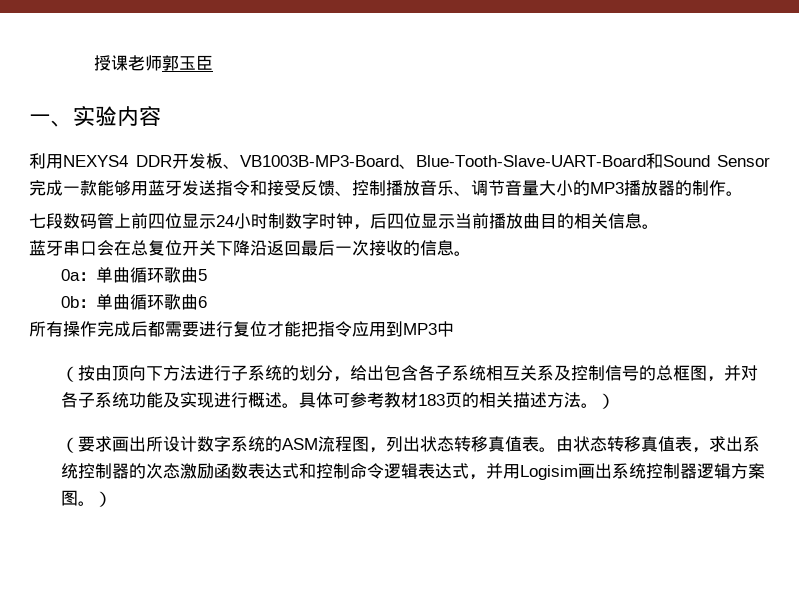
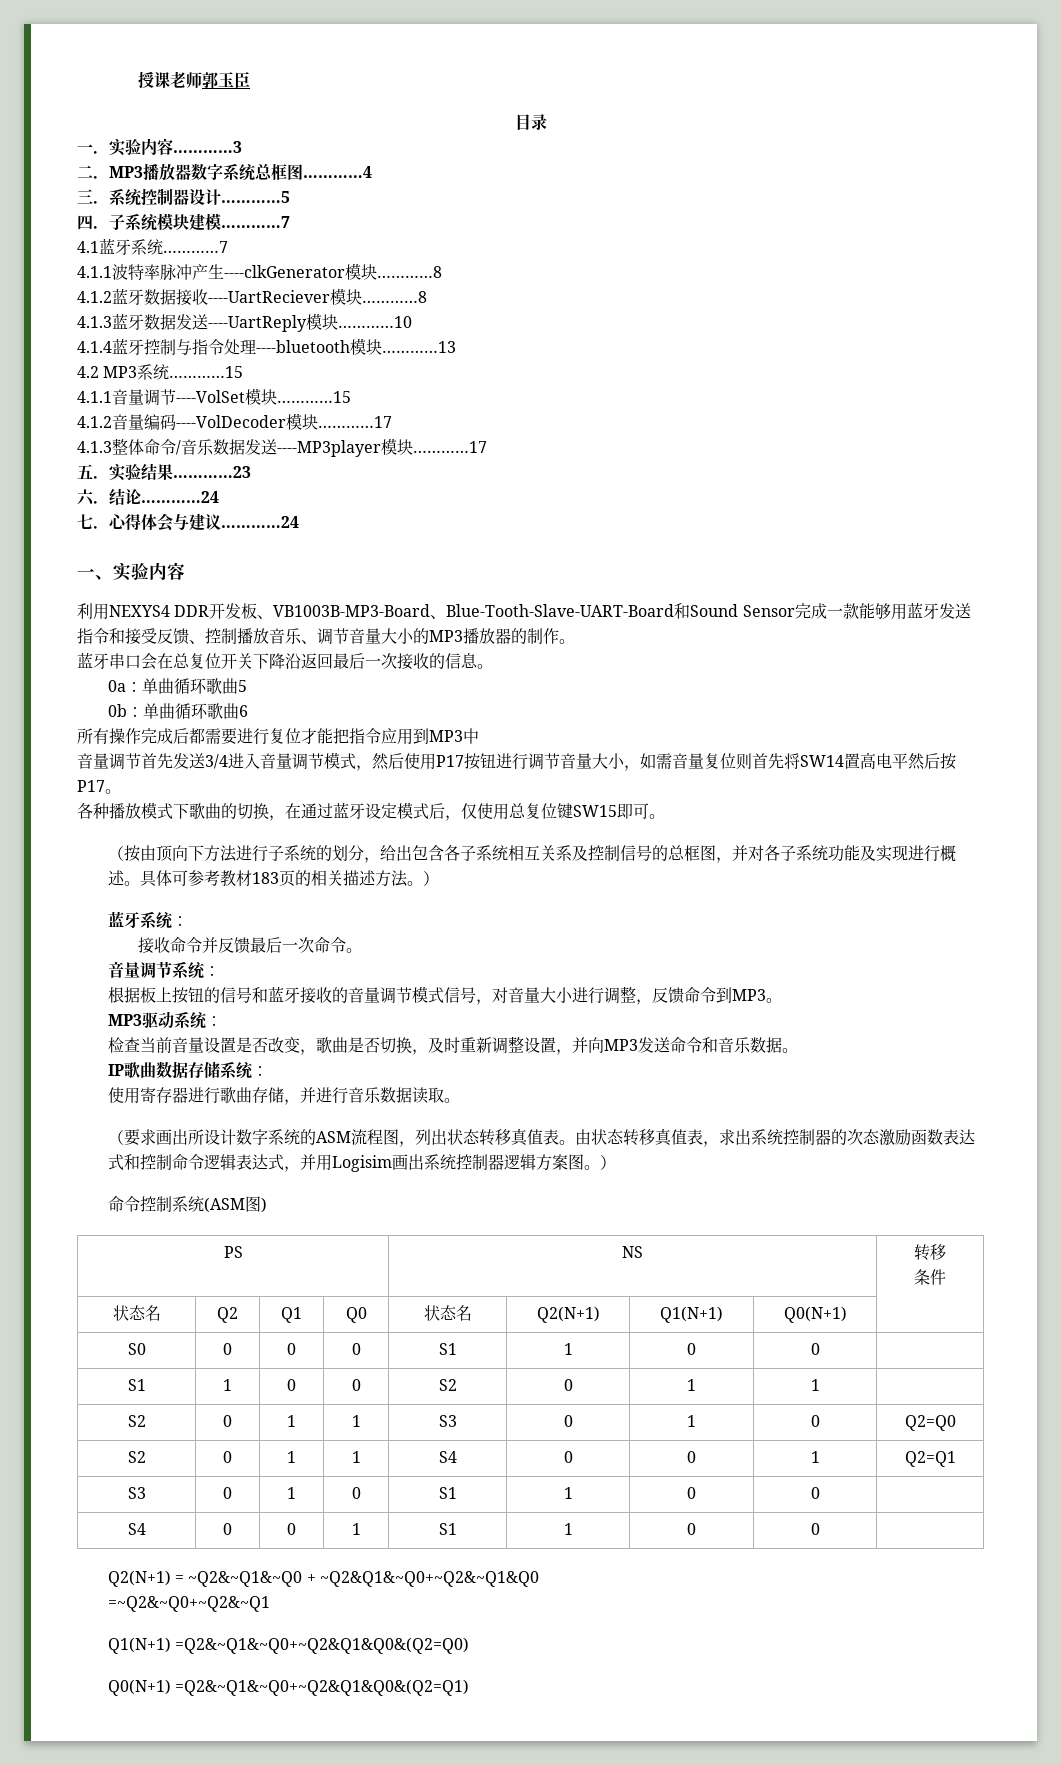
(213, 62) none -> [514,114,547,130] [77,138,242,156] [77,163,372,181] [77,188,290,206] [77,213,290,231] [77,238,228,255] [77,263,442,281] [77,288,427,306] [77,313,412,332] [77,338,456,355] [77,364,244,380] [77,388,351,406] [77,413,392,430] [77,438,487,457] [77,463,251,481] [77,488,219,506] [77,513,299,532] // 目录 // 一．实验内容…………3 // 二．MP3播放器数字系统总框图…………4 // 三．系统控制器设计…………5 // 四．子系统模块建模…………7 // 4.1蓝牙系统…………7 // 4.1.1波特率脉冲产生----clkGenerator模块…………8 // 4.1.2蓝牙数据接收----UartReciever模块…………8 // 4.1.3蓝牙数据发送----UartReply模块…………10 // 4.1.4蓝牙控制与指令处理----bluetooth模块…………13 // 4.2 MP3系统…………15 // 4.1.1音量调节----VolSet模块…………15 // 4.1.2音量编码----VolDecoder模块…………17 // 4.1.3整体命令/音乐数据发送----MP3player模块…………17 // 五．实验结果…………23 // 六．结论…………24 // 七．心得体会与建议…………24
[29,213,659,230] // 七段数码管上前四位显示24小时制数字时钟，后四位显示当前播放曲目的相关信息。 -> (575, 641) none
(454, 329) none -> [77,752,956,771] [77,780,121,794] [77,802,665,821] // 音量调节首先发送3/4进入音量调节模式，然后使用P17按钮进行调节音量大小，如需音量复位则首先将SW14置高电平然后按P17。 // 各种播放模式下歌曲的切换，在通过蓝牙设定模式后，仅使用总复位键SW15即可。
(616, 401) none -> [107,911,188,929] [138,937,363,954] [107,961,220,979] [107,986,782,1005] [107,1011,222,1029] [107,1036,798,1055] [107,1061,268,1079] [107,1087,460,1105] // 蓝牙系统： // 接收命令并反馈最后一次命令。 // 音量调节系统： // 根据板上按钮的信号和蓝牙接收的音量调节模式信号，对音量大小进行调整，反馈命令到MP3。 // MP3驱动系统： // 检查当前音量设置是否改变，歌曲是否切换，及时重新调整设置，并向MP3发送命令和音乐数据。 // IP歌曲数据存储系统： // 使用寄存器进行歌曲存储，并进行音乐数据读取。
(113, 499) none -> [107,1196,267,1213] [223,1246,243,1258] [622,1246,643,1258] [914,1244,946,1261] [914,1269,946,1285] [112,1305,161,1321] [217,1307,239,1323] [281,1307,302,1323] [345,1307,367,1323] [423,1305,472,1321] [536,1306,600,1323] [660,1306,723,1323] [783,1306,847,1323] [127,1343,146,1355] [223,1343,233,1355] [287,1343,296,1355] [351,1343,361,1355] [438,1343,457,1355] [563,1343,573,1355] [687,1343,696,1355] [810,1343,820,1355] [127,1379,146,1391] [223,1379,233,1391] [287,1379,296,1391] [351,1379,361,1391] [438,1379,457,1391] [563,1379,573,1391] [687,1379,696,1391] [810,1379,820,1391] [127,1415,146,1427] [223,1415,233,1427] [287,1415,296,1427] [351,1415,361,1427] [438,1415,457,1427] [563,1415,573,1427] [687,1415,696,1427] [810,1415,820,1427] [904,1415,956,1431] [127,1451,146,1463] [223,1451,233,1463] [287,1451,296,1463] [351,1451,361,1463] [438,1451,457,1463] [563,1451,573,1463] [687,1451,696,1463] [810,1451,820,1463] [904,1451,956,1467] [127,1487,146,1499] [223,1487,233,1499] [287,1487,296,1499] [351,1487,361,1499] [438,1487,457,1499] [563,1487,573,1499] [687,1487,696,1499] [810,1487,820,1499] [127,1523,146,1535] [223,1523,233,1535] [287,1523,296,1535] [351,1523,361,1535] [438,1523,457,1535] [563,1523,573,1535] [687,1523,696,1535] [810,1523,820,1535] [107,1570,539,1587] [107,1596,270,1612] [107,1637,469,1654] [107,1679,469,1696] // 命令控制系统(ASM图) // PS | NS | 转移 // 条件 // 状态名 | Q2 | Q1 | Q0 | 状态名 | Q2(N+1) | Q1(N+1) | Q0(N+1) | // S0 | 0 | 0 | 0 | S1 | 1 | 0 | 0 | // S1 | 1 | 0 | 0 | S2 | 0 | 1 | 1 | // S2 | 0 | 1 | 1 | S3 | 0 | 1 | 0 | Q2=Q0 // S2 | 0 | 1 | 1 | S4 | 0 | 0 | 1 | Q2=Q1 // S3 | 0 | 1 | 0 | S1 | 1 | 0 | 0 | // S4 | 0 | 0 | 1 | S1 | 1 | 0 | 0 | // Q2(N+1) = ~Q2&~Q1&~Q0 + ~Q2&Q1&~Q0+~Q2&~Q1&Q0 // =~Q2&~Q0+~Q2&~Q1 // Q1(N+1) =Q2&~Q1&~Q0+~Q2&Q1&Q0&(Q2=Q0) // Q0(N+1) =Q2&~Q1&~Q0+~Q2&Q1&Q0&(Q2=Q1)

